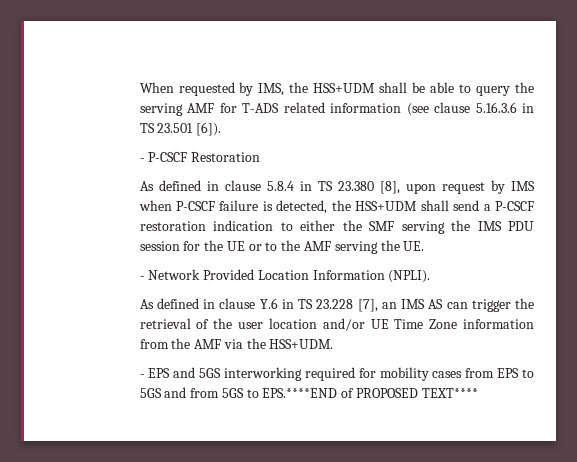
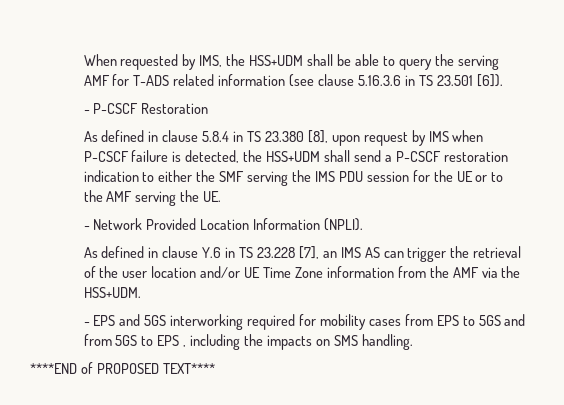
[262,388,338,398] EPS.****END -> [157,334,413,350] [30,363,77,374] EPS , including the impacts on SMS handling. // ****END

